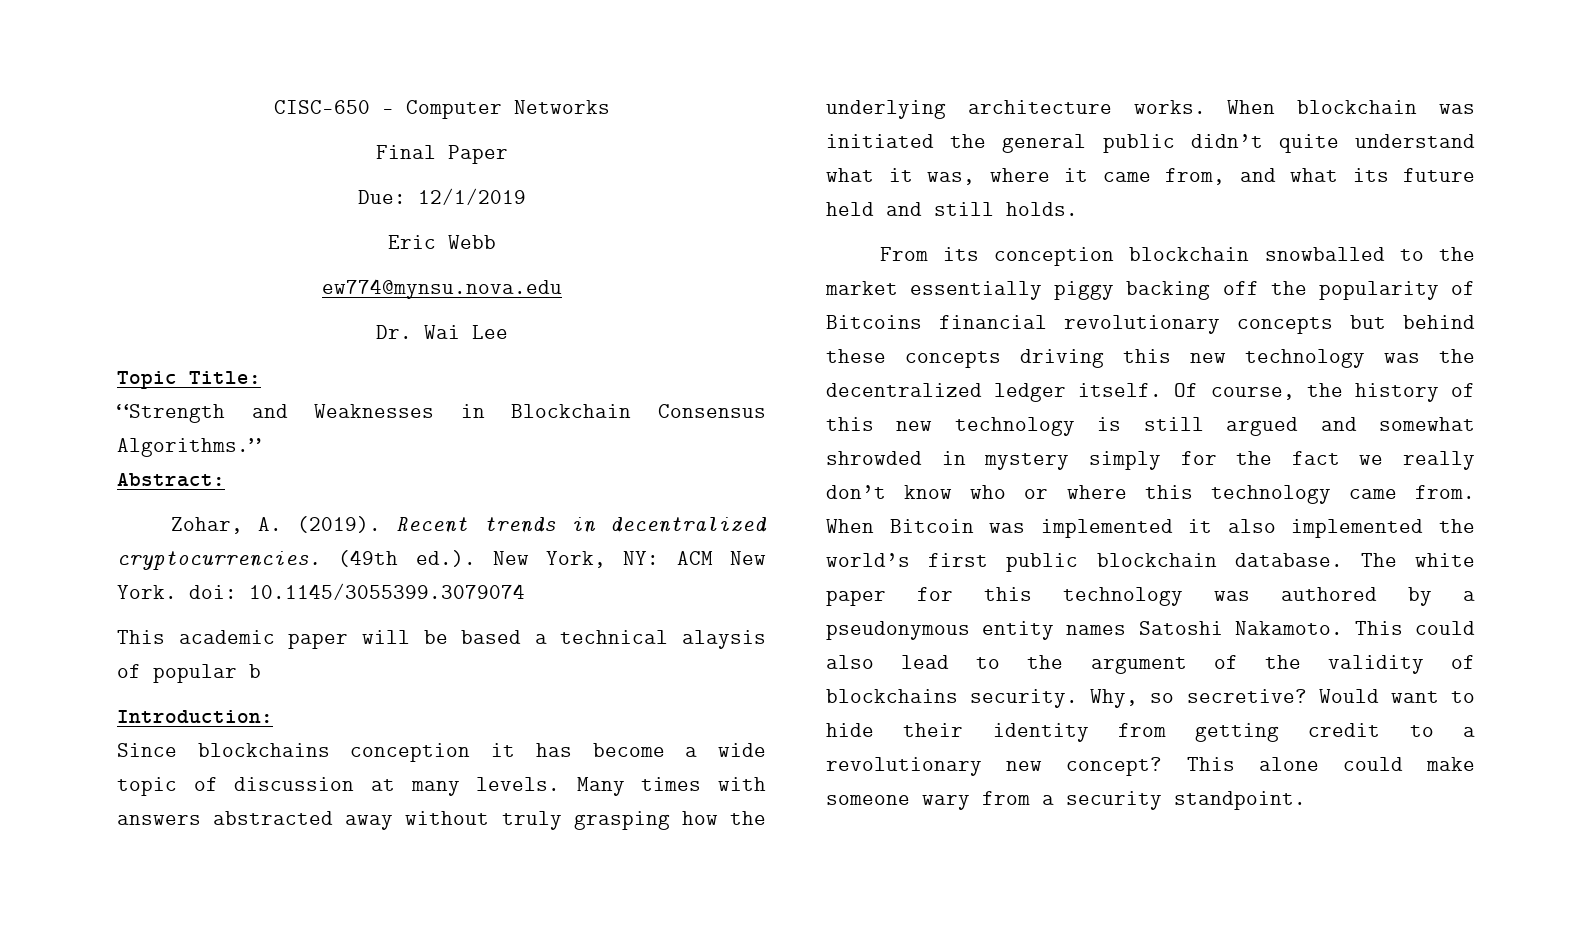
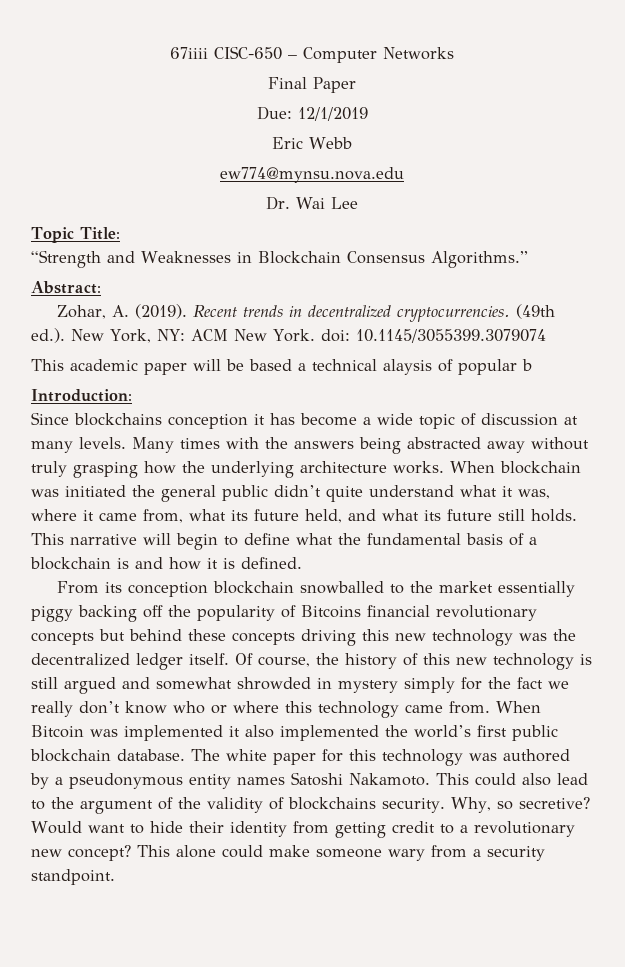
(273, 107) none -> [170,47,208,59] 67iiii
[117,815,201,825] answers -> [265,437,401,454] the answers being
(1225, 176) none -> [189,509,342,523] what its future held,
[826,202,922,216] held and -> (492, 515) none
(1078, 209) none -> [31,533,537,550] [30,557,302,570] This narrative will begin to define what the fundamental basis of a blockchain is and how it is defined.

